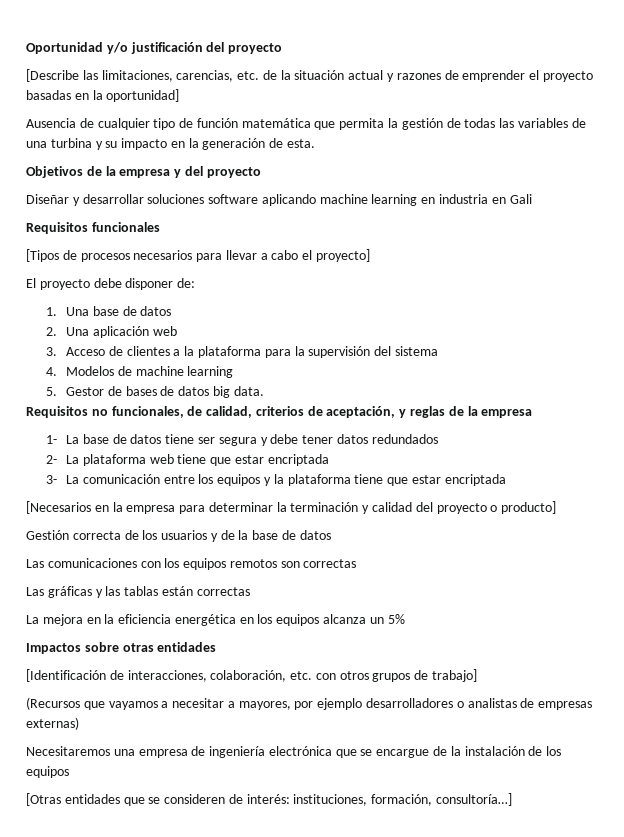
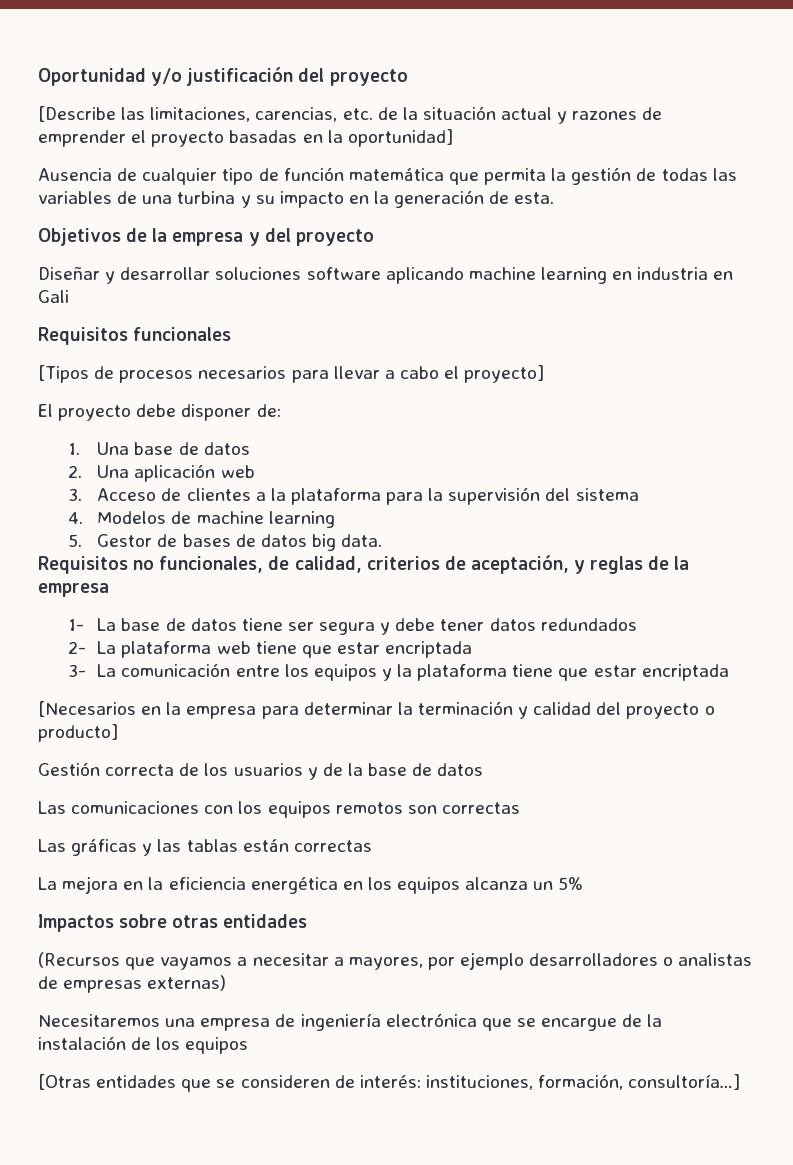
[26,669,478,682] // [Identificación de interacciones, colaboración, etc. con otros grupos de trabajo] -> (308, 921) none

